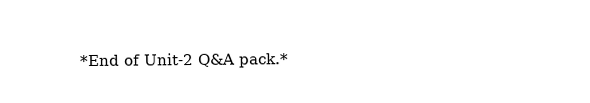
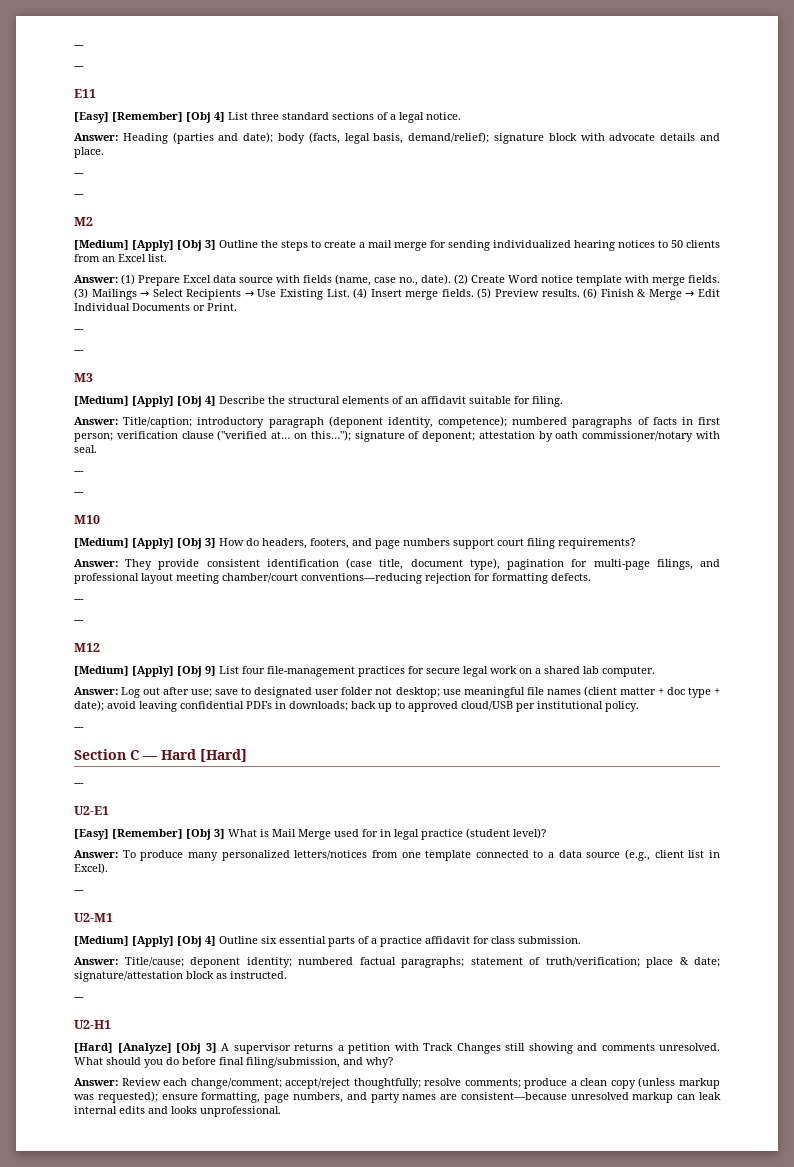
[80,52,289,68] *End of Unit-2 Q&A pack.* -> [74,45,84,48] [74,66,84,69] [74,89,96,98] [74,112,461,123] [74,132,720,144] [74,147,104,158] [74,173,84,176] [74,194,84,197] [74,217,93,226] [74,240,720,251] [74,254,167,262] [74,274,720,286] [74,288,720,300] [74,303,237,311] [74,329,84,332] [74,350,84,353] [74,373,93,382] [74,396,563,407] [74,416,720,428] [74,430,720,442] [74,445,97,453] [74,471,84,474] [74,492,84,495] [74,515,100,524] [74,538,635,549] [74,558,721,570] [74,573,591,584] [74,599,84,602] [74,620,84,623] [74,643,100,652] [74,666,655,677] [74,686,720,698] [74,700,639,712] [74,727,84,730] [74,749,247,762] [74,783,84,786] [74,806,109,815] [74,828,546,840] [74,849,720,861] [74,863,108,874] [74,890,84,893] [74,913,113,922] [74,936,581,947] [74,957,720,968] [74,971,287,982] [74,997,84,1000] [74,1020,111,1029] [74,1043,720,1054] [74,1057,393,1068] [74,1077,721,1089] [74,1091,722,1103] [74,1106,281,1117] --- // --- // E11 // [Easy] [Remember] [Obj 4] List three standard sections of a legal notice. // Answer: Heading (parties and date); body (facts, legal basis, demand/relief); signature block with advocate details and place. // --- // --- // M2 // [Medium] [Apply] [Obj 3] Outline the steps to create a mail merge for sending individualized hearing notices to 50 clients from an Excel list. // Answer: (1) Prepare Excel data source with fields (name, case no., date). (2) Create Word notice template with merge fields. (3) Mailings → Select Recipients → Use Existing List. (4) Insert merge fields. (5) Preview results. (6) Finish & Merge → Edit Individual Documents or Print. // --- // --- // M3 // [Medium] [Apply] [Obj 4] Describe the structural elements of an affidavit suitable for filing. // Answer: Title/caption; introductory paragraph (deponent identity, competence); numbered paragraphs of facts in first person; verification clause ("verified at… on this…"); signature of deponent; attestation by oath commissioner/notary with seal. // --- // --- // M10 // [Medium] [Apply] [Obj 3] How do headers, footers, and page numbers support court filing requirements? // Answer: They provide consistent identification (case title, document type), pagination for multi-page filings, and professional layout meeting chamber/court conventions—reducing rejection for formatting defects. // --- // --- // M12 // [Medium] [Apply] [Obj 9] List four file-management practices for secure legal work on a shared lab computer. // Answer: Log out after use; save to designated user folder not desktop; use meaningful file names (client matter + doc type + date); avoid leaving confidential PDFs in downloads; back up to approved cloud/USB per institutional policy. // --- // Section C — Hard [Hard] // --- // U2-E1 // [Easy] [Remember] [Obj 3] What is Mail Merge used for in legal practice (student level)? // Answer: To produce many personalized letters/notices from one template connected to a data source (e.g., client list in Excel). // --- // U2-M1 // [Medium] [Apply] [Obj 4] Outline six essential parts of a practice affidavit for class submission. // Answer: Title/cause; deponent identity; numbered factual paragraphs; statement of truth/verification; place & date; signature/attestation block as instructed. // --- // U2-H1 // [Hard] [Analyze] [Obj 3] A supervisor returns a petition with Track Changes still showing and comments unresolved. What should you do before final filing/submission, and why? // Answer: Review each change/comment; accept/reject thoughtfully; resolve comments; produce a clean copy (unless markup was requested); ensure formatting, page numbers, and party names are consistent—because unresolved markup can leak internal edits and looks unprofessional.

